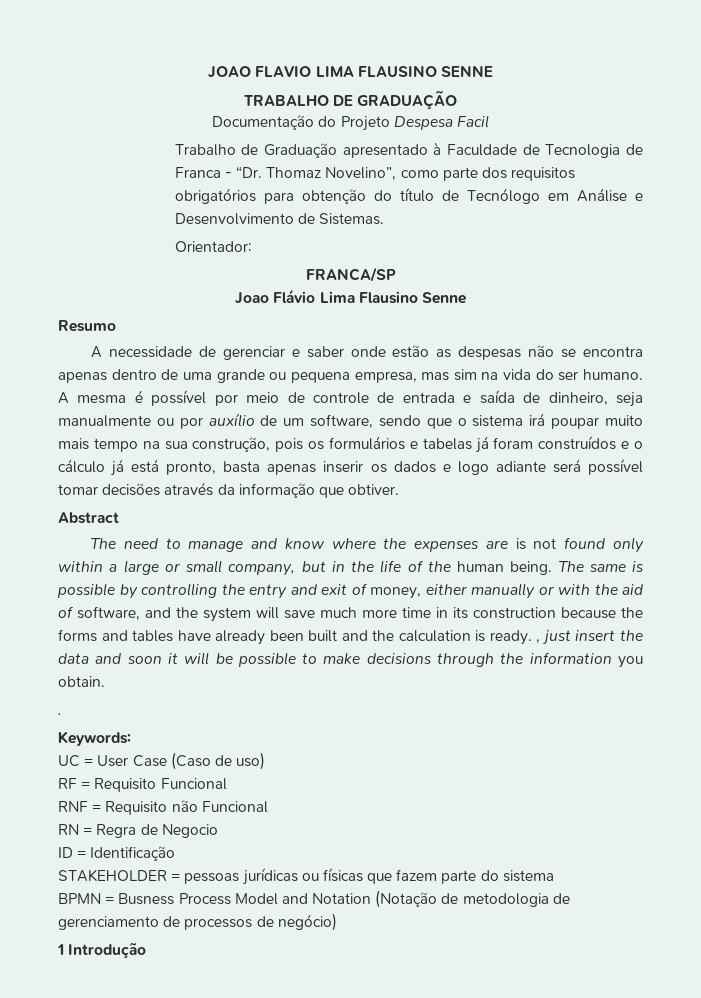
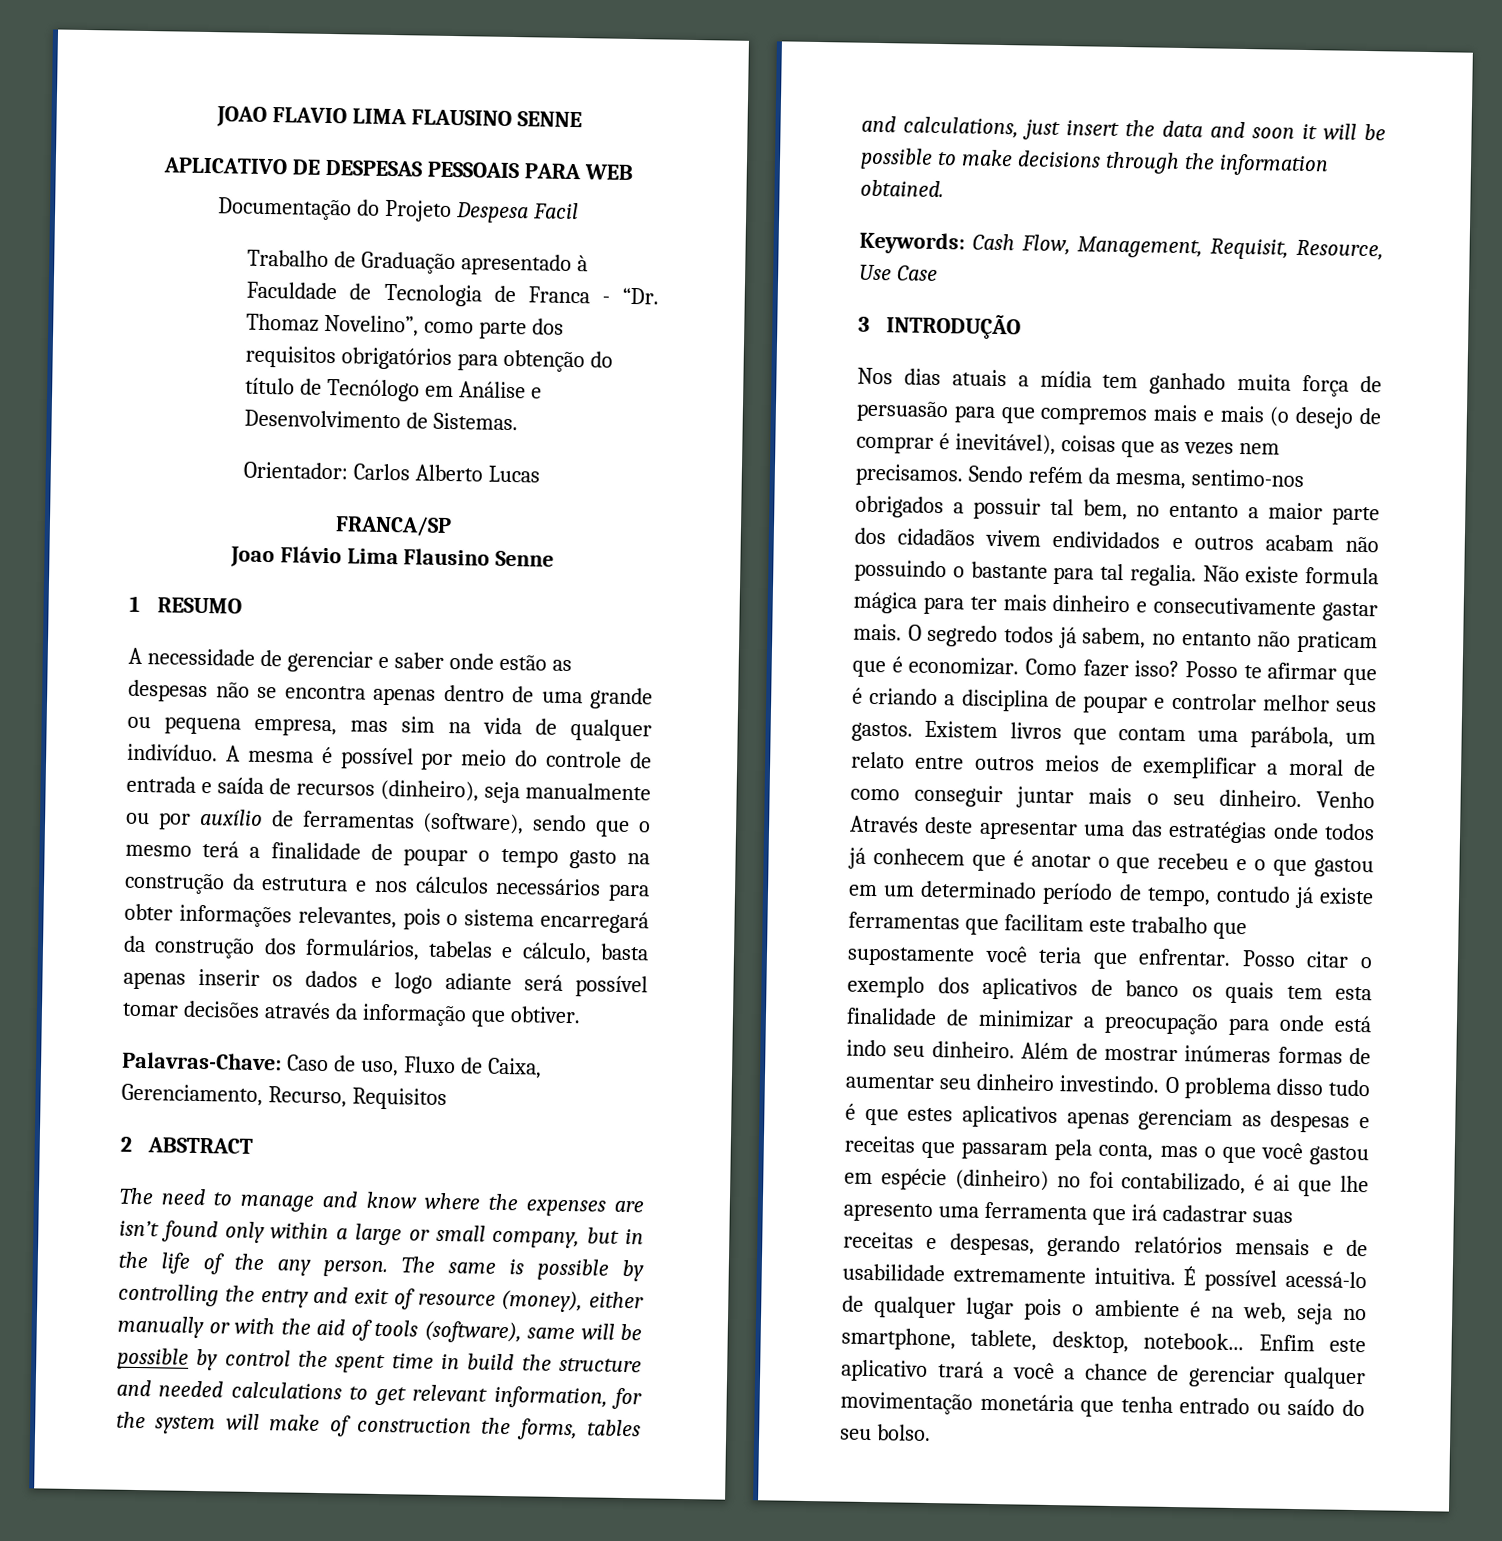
[243,90,458,109] TRABALHO DE GRADUAÇÃO -> [163,157,633,180] APLICATIVO DE DESPESAS PESSOAIS PARA WEB
(252, 246) none -> [353,463,541,483] Carlos Alberto Lucas
[58,320,116,332] Resumo -> [129,595,243,614] 1 RESUMO
[535,369,644,381] do ser humano. -> [535,718,652,742] [127,743,218,762] de qualquer indivíduo.
[287,392,305,403] de -> [515,750,539,767] do
[548,392,608,405] dinheiro, -> [296,779,479,802] recursos (dinheiro),
[283,414,374,428] um software, -> [302,810,525,835] ferramentas (software),
[472,413,644,429] [58,436,643,453] [58,459,217,476] sistema irá poupar muito mais tempo na sua construção, pois os formulários e tabelas já foram construídos e o cálculo já está pronto, -> [125,841,650,869] [124,872,650,902] [124,903,649,934] [123,935,592,964] mesmo terá a finalidade de poupar o tempo gasto na construção da estrutura e nos cálculos necessários para obter informações relevantes, pois o sistema encarregará da construção dos formulários, tabelas e cálculo,
[58,512,119,524] Abstract -> [122,1051,542,1079] [121,1083,447,1111] [120,1136,254,1154] Palavras-Chave: Caso de uso, Fluxo de Caixa, Gerenciamento, Recurso, Requisitos // 2 ABSTRACT
[515,538,557,550] is not -> [119,1220,159,1237] isn’t
[457,561,553,575] human being. -> [277,1259,388,1278] any person.
[370,587,421,599] money, -> [417,1289,584,1313] resource (money),
[77,606,643,622] [58,629,541,645] software, and the system will save much more time in its construction because the forms and tables have already been built and the calculation is ready. , -> [374,1319,642,1344] [117,1347,642,1374] [116,1379,642,1410] [116,1411,641,1441] [861,115,1019,139] tools (software), same will be possible by control the spent time in build the structure and needed calculations to get relevant information, for the system will make of construction the forms, tables and calculations,
[618,656,644,668] [58,676,105,687] [58,713,62,715] [58,731,131,746] [58,752,266,770] [58,778,227,792] [58,800,268,815] [58,824,218,838] [58,846,176,861] [58,868,554,885] [58,890,570,908] [58,913,337,931] [57,942,147,958] you obtain. // . // Keywords: // UC = User Case (Caso de uso) // RF = Requisito Funcional // RNF = Requisito não Funcional // RN = Regra de Negocio // ID = Identificação // STAKEHOLDER = pessoas jurídicas ou físicas que fazem parte do sistema // BPMN = Busness Process Model and Notation (Notação de metodologia de gerenciamento de processos de negócio) // 1 Introdução -> [860,179,944,198] [859,231,1384,261] [859,264,938,281] [858,313,1022,340] [857,367,1382,397] [856,400,1382,429] [856,433,1280,458] [855,463,1304,490] [855,495,1380,526] [854,527,1379,553] [854,559,1379,587] [853,591,1378,622] [853,623,1378,654] [852,656,1377,686] [852,687,1377,714] [851,720,1376,749] [851,751,1376,780] [850,784,1375,809] [850,815,1375,844] [848,847,1374,878] [848,880,1374,909] [848,911,1247,940] [847,945,1373,970] [847,975,1372,1004] [846,1007,1372,1036] [846,1039,1371,1065] [845,1073,1371,1100] [845,1103,1370,1133] [844,1135,1369,1166] [844,1168,1369,1197] [843,1201,1293,1226] [843,1231,1368,1258] [842,1263,1367,1292] [842,1295,1367,1325] [841,1327,1366,1354] [841,1359,1366,1390] [840,1391,1365,1418] [840,1424,931,1442] obtained. // Keywords: Cash Flow, Management, Requisit, Resource, Use Case // 3 INTRODUÇÃO // Nos dias atuais a mídia tem ganhado muita força de persuasão para que compremos mais e mais (o desejo de comprar é inevitável), coisas que as vezes nem precisamos. Sendo refém da mesma, sentimo-nos obrigados a possuir tal bem, no entanto a maior parte dos cidadãos vivem endividados e outros acabam não possuindo o bastante para tal regalia. Não existe formula mágica para ter mais dinheiro e consecutivamente gastar mais. O segredo todos já sabem, no entanto não praticam que é economizar. Como fazer isso? Posso te afirmar que é criando a disciplina de poupar e controlar melhor seus gastos. Existem livros que contam uma parábola, um relato entre outros meios de exemplificar a moral de como conseguir juntar mais o seu dinheiro. Venho Através deste apresentar uma das estratégias onde todos já conhecem que é anotar o que recebeu e o que gastou em um determinado período de tempo, contudo já existe ferramentas que facilitam este trabalho que supostamente você teria que enfrentar. Posso citar o exemplo dos aplicativos de banco os quais tem esta finalidade de minimizar a preocupação para onde está indo seu dinheiro. Além de mostrar inúmeras formas de aumentar seu dinheiro investindo. O problema disso tudo é que estes aplicativos apenas gerenciam as despesas e receitas que passaram pela conta, mas o que você gastou em espécie (dinheiro) no foi contabilizado, é ai que lhe apresento uma ferramenta que irá cadastrar suas receitas e despesas, gerando relatórios mensais e de usabilidade extremamente intuitiva. É possível acessá-lo de qualquer lugar pois o ambiente é na web, seja no smartphone, tablete, desktop, notebook... Enfim este aplicativo trará a você a chance de gerenciar qualquer movimentação monetária que tenha entrado ou saído do seu bolso.

